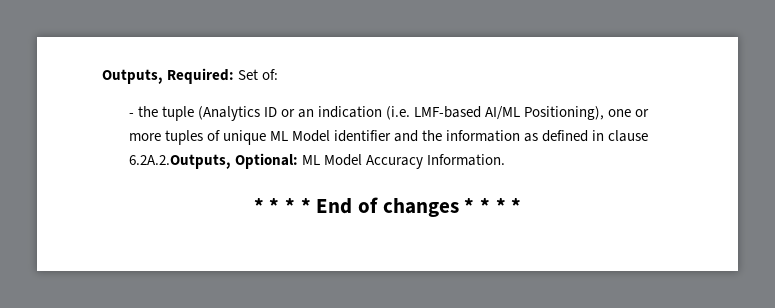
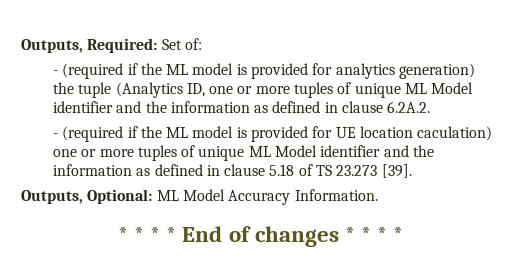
[137,106,605,121] the tuple (Analytics ID or an indication (i.e. LMF-based AI/ML Positioning), -> [62,63,476,79] [52,82,205,98] (required if the ML model is provided for analytics generation) the tuple (Analytics ID,
[128,154,231,169] 6.2A.2.Outputs, -> [387,101,431,113] [52,126,493,142] [52,145,435,161] [52,164,412,178] [21,190,83,204] 6.2A.2. // - (required if the ML model is provided for UE location caculation) one or more tuples of unique ML Model identifier and the information as defined in clause 5.18 of TS 23.273 [39]. // Outputs,

